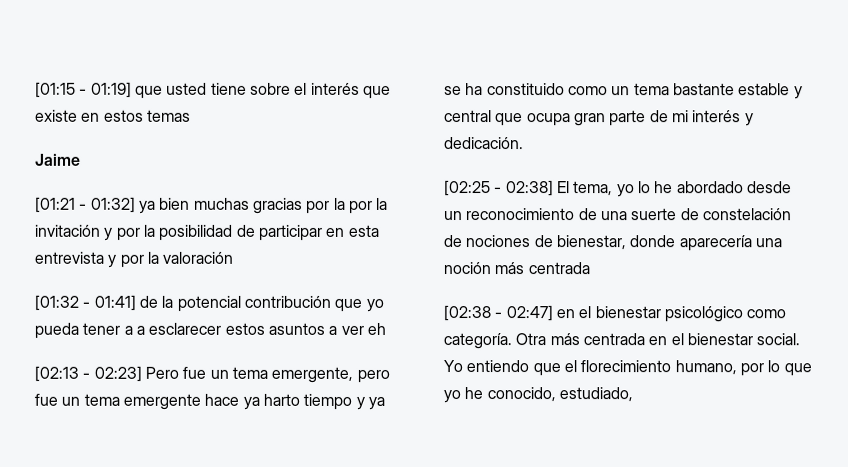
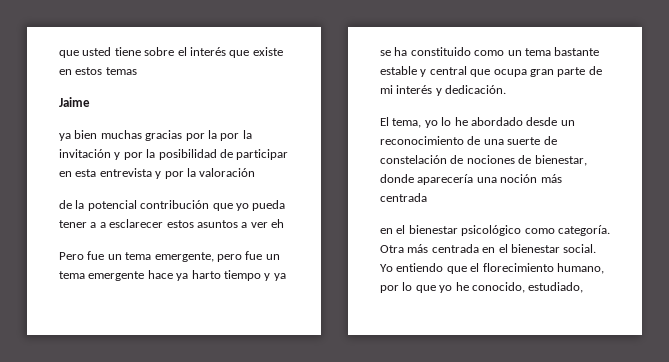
[35,81,132,98] [01:15 - 01:19] -> (59, 54) none
[35,196,136,213] [01:21 - 01:32] -> (90, 102) none
[34,294,136,311] [01:32 - 01:41] -> (256, 172) none
[34,365,142,382] [02:13 - 02:23] -> (284, 223) none
[444,180,554,197] [02:25 - 02:38] -> (507, 89) none
[443,305,553,322] [02:38 - 02:47] -> (427, 197) none

